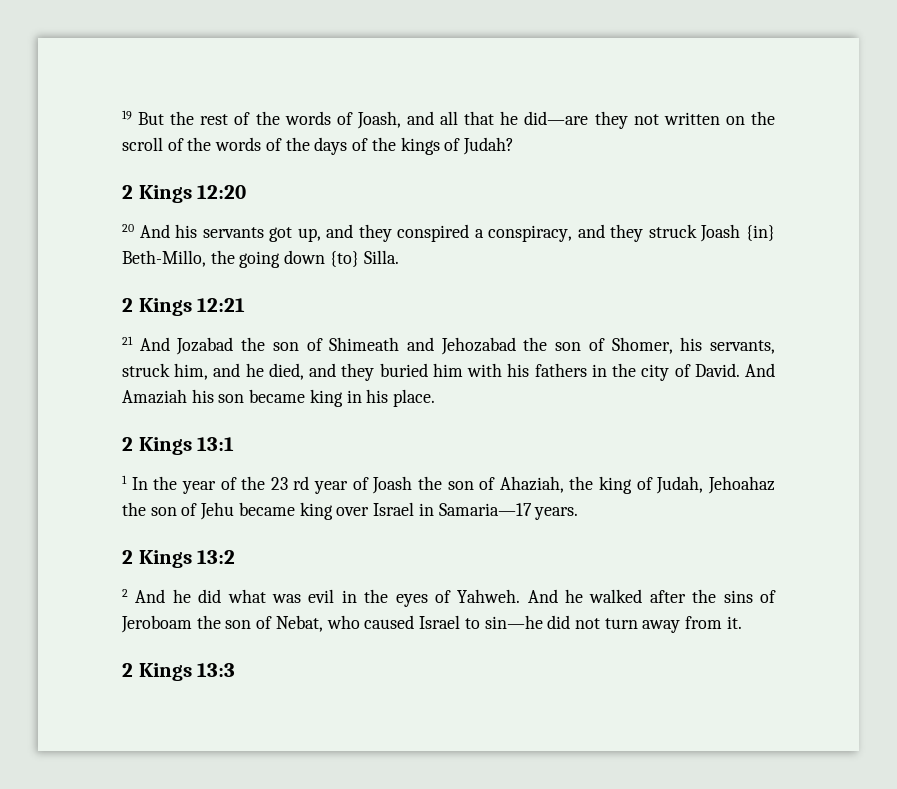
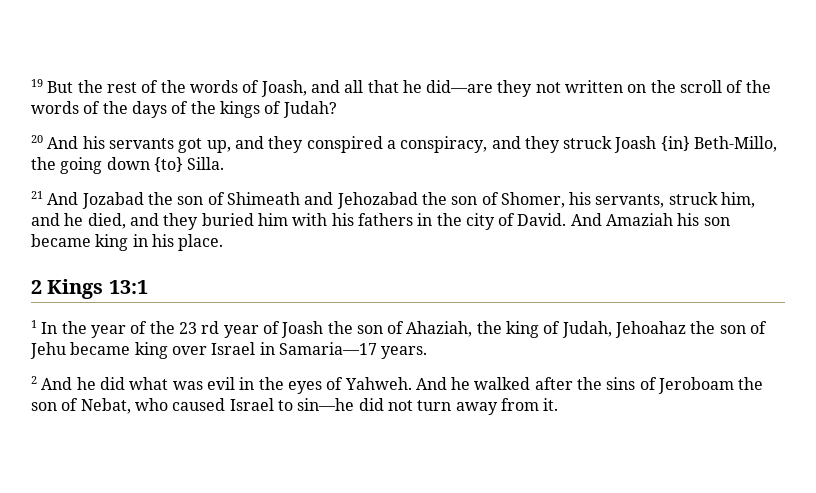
[122,185,247,203] // 2 Kings 12:20 -> (337, 109) none
[122,298,246,316] // 2 Kings 12:21 -> (225, 163) none
[122,550,236,568] // 2 Kings 13:2 -> (428, 352) none
[122,663,236,681] // 2 Kings 13:3 -> (559, 404) none

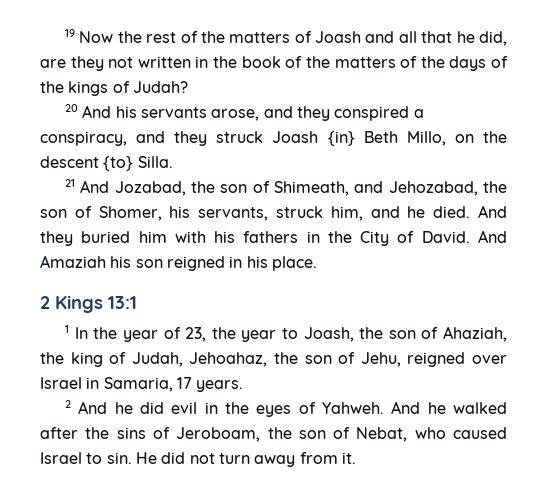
[47,81,74,93] But -> [79,31,114,43] Now
[189,80,307,97] words of Joash, -> [229,31,362,43] matters of Joash
[426,80,494,93] did—are -> [478,31,507,46] [40,59,66,68] did, are
[627,80,771,93] [31,101,79,114] on the scroll of the words -> [195,56,396,68] in the book of the matters
[178,138,231,153] got up, -> [211,109,260,121] arose,
[694,136,778,152] [31,157,150,174] Beth-Millo, the going down -> [363,131,507,146] [40,156,99,168] Beth Millo, on the descent
[81,192,418,209] Jozabad the son of Shimeath and Jehozabad -> [114,181,478,196] Jozabad, the son of Shimeath, and Jehozabad,
[87,213,159,229] died, and -> [433,205,508,218] died. And
[465,213,495,230] city -> [360,231,390,246] City
[31,234,129,251] became king -> [166,256,225,271] reigned
[149,321,324,338] the 23 rd year of Joash -> [185,327,354,342] 23, the year to Joash,
[615,321,768,338] [30,342,168,359] Jehoahaz the son of Jehu became king -> [189,352,466,367] Jehoahaz, the son of Jehu, reigned
[278,342,377,355] Samaria—17 -> [103,377,192,392] Samaria, 17
[129,377,203,390] what was -> (165, 408) none
[658,377,735,394] Jeroboam -> [176,427,261,442] Jeroboam,
[297,398,355,411] sin—he -> [106,452,157,464] sin. He

